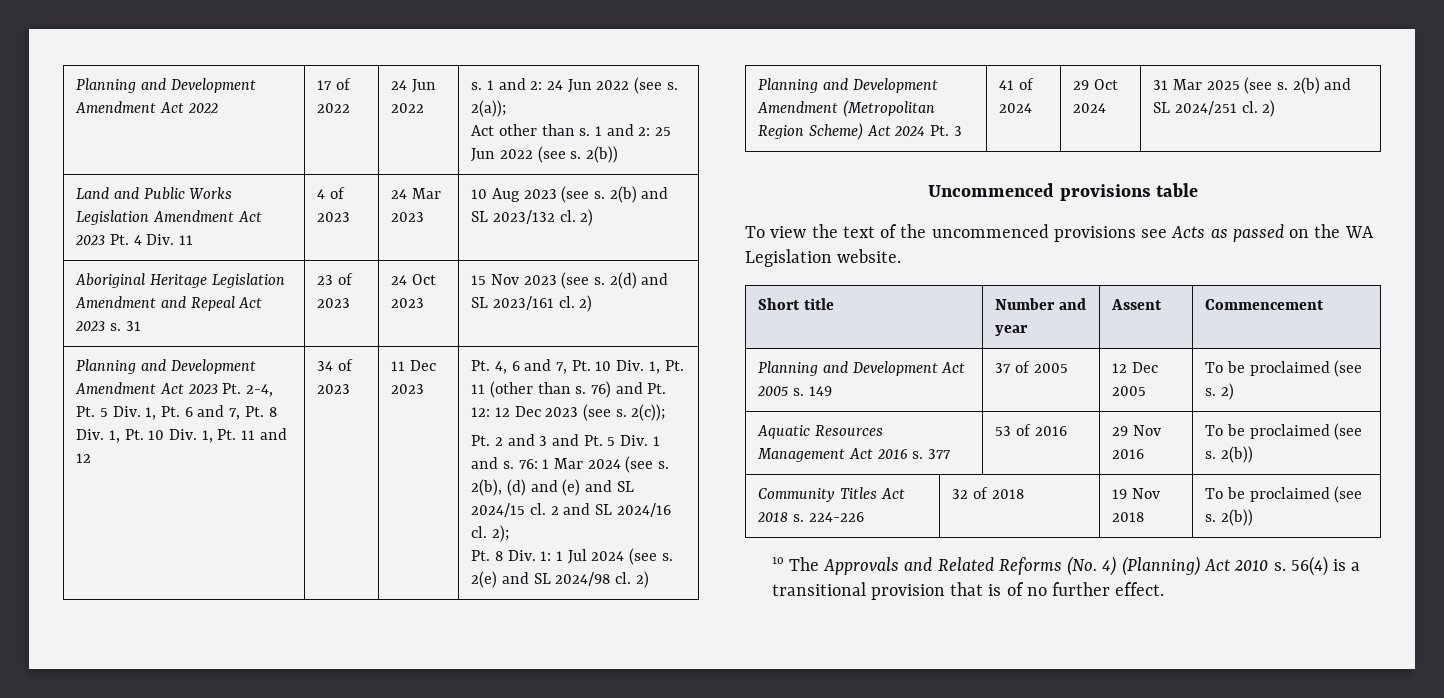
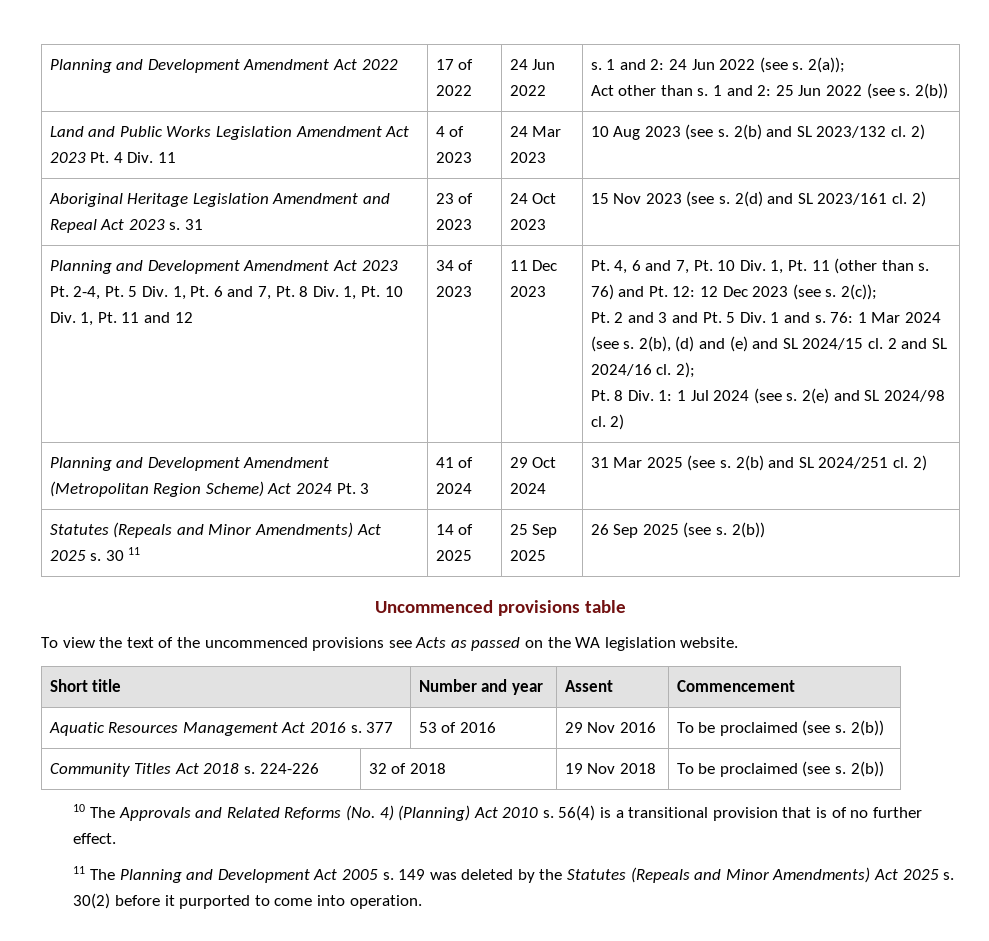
(1276, 108) none -> [49,522,381,538] [49,547,141,561] [435,524,474,535] [435,550,472,561] [509,524,558,538] [509,550,546,561] [590,522,765,538] // Statutes (Repeals and Minor Amendments) Act 2025 s. 30 11 | 14 of 2025 | 25 Sep 2025 | 26 Sep 2025 (see s. 2(b))
[745,249,832,267] Legislation -> [604,637,676,651] legislation
[758,361,966,376] [757,386,832,397] [995,361,1068,373] [1112,362,1158,373] [1112,386,1147,396] [1205,360,1363,377] [1205,383,1234,400] // Planning and Development Act 2005 s. 149 | 37 of 2005 | 12 Dec 2005 | To be proclaimed (see s. 2) -> (795, 686) none
(1165, 589) none -> [73,866,955,883] [73,893,422,909] // 11 The Planning and Development Act 2005 s. 149 was deleted by the Statutes (Repeals and Minor Amendments) Act 2025 s. 30(2) before it purported to come into operation.

